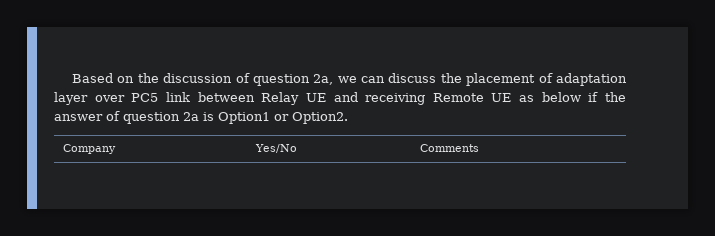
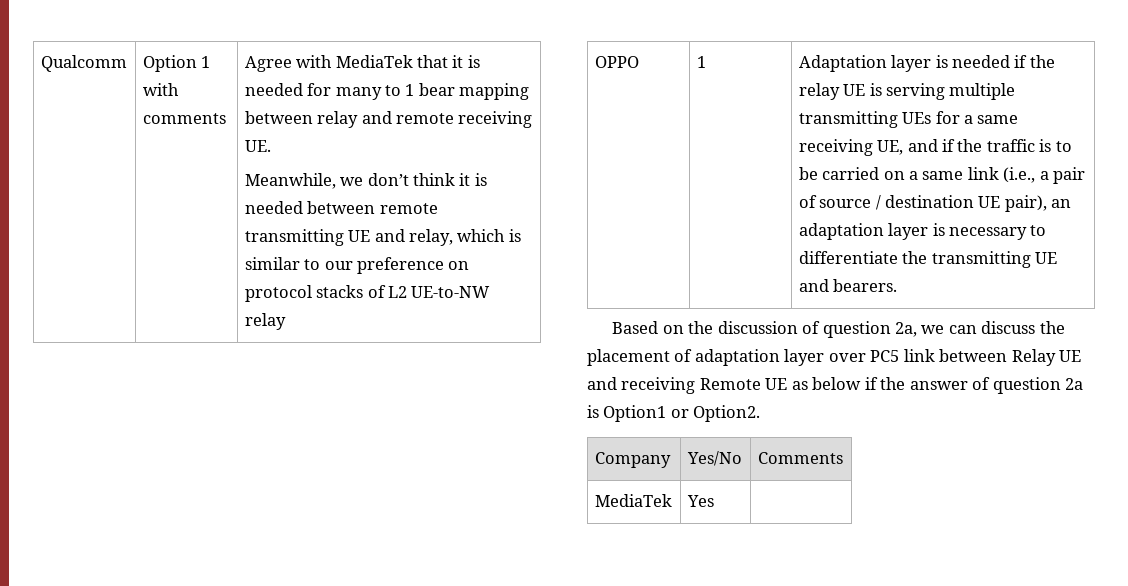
(71, 78) none -> [40,55,127,72] [142,55,211,72] [142,83,179,96] [142,113,226,124] [244,55,480,72] [244,83,530,100] [244,111,533,128] [244,140,271,152] [244,173,487,189] [244,201,438,214] [244,229,521,246] [244,257,470,274] [244,285,491,302] [244,313,286,330] [594,56,639,68] [696,56,706,68] [798,55,1055,72] [798,83,1016,100] [798,111,1019,128] [798,139,1072,156] [798,167,1086,184] [798,195,1072,212] [798,223,1047,240] [798,251,1057,268] [798,279,898,292] Qualcomm | Option 1 with comments | Agree with MediaTek that it is needed for many to 1 bear mapping between relay and remote receiving UE. // Meanwhile, we don’t think it is needed between remote transmitting UE and relay, which is similar to our preference on protocol stacks of L2 UE-to-NW relay // OPPO | 1 | Adaptation layer is needed if the relay UE is serving multiple transmitting UEs for a same receiving UE, and if the traffic is to be carried on a same link (i.e., a pair of source / destination UE pair), an adaptation layer is necessary to differentiate the transmitting UE and bearers. //
(479, 148) none -> [594,494,672,507] [686,495,714,507] // MediaTek | Yes |

